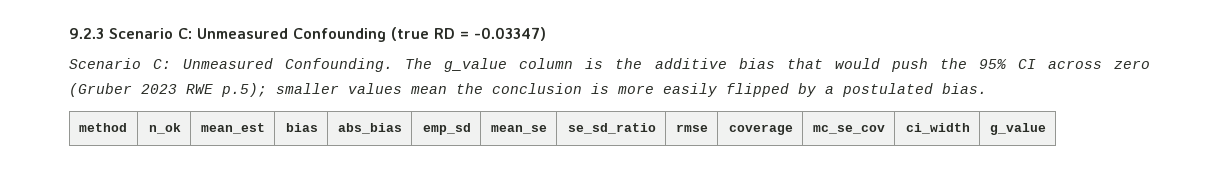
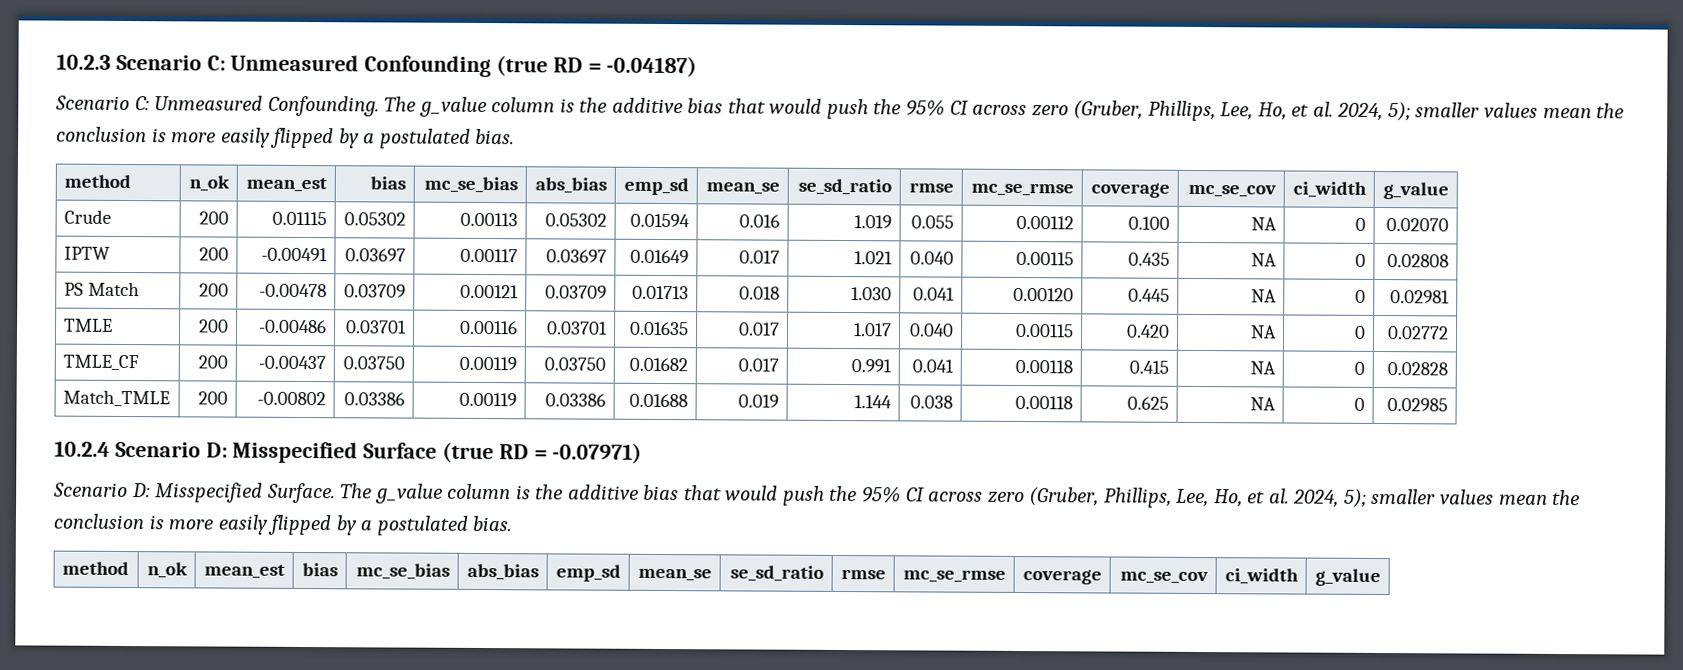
[69,28,104,39] 9.2.3 -> [56,53,111,70] 10.2.3
[474,27,546,41] -0.03347) -> [606,55,698,78] -0.04187)
[69,83,267,97] (Gruber 2023 RWE p.5); -> [1073,100,1411,122] (Gruber, Phillips, Lee, Ho, et al. 2024, 5);
[338,123,403,134] [423,123,472,135] [491,125,548,134] [568,123,657,134] [676,124,709,132] [729,124,794,135] [813,125,886,134] [906,123,971,134] [990,123,1047,135] | abs_bias | emp_sd | mean_se | se_sd_ratio | rmse | coverage | mc_se_cov | ci_width | g_value -> [424,176,519,194] [535,177,608,194] [624,177,690,196] [706,182,781,195] [798,178,893,196] [909,182,955,193] [971,182,1075,197] [1091,182,1171,198] [1188,184,1277,198] [1293,181,1368,198] [1383,182,1450,200] [63,209,111,224] [199,211,230,225] [272,211,328,226] [344,212,407,226] [460,212,519,227] [545,213,608,227] [630,213,691,228] [739,214,781,228] [854,215,893,229] [911,215,955,229] [1016,215,1075,230] [1128,216,1171,230] [1251,217,1278,231] [1355,217,1367,231] [1386,218,1450,232] [63,246,110,260] [199,247,230,261] [261,247,329,262] [345,248,407,262] [460,248,519,263] [546,249,608,263] [630,249,690,264] [739,250,781,264] [854,251,894,265] [910,251,955,265] [1016,251,1075,266] [1128,252,1171,266] [1251,253,1278,267] [1355,253,1367,267] [1387,254,1450,268] [63,281,140,297] [199,283,230,297] [259,283,328,298] [344,284,407,298] [460,284,520,299] [545,285,608,299] [632,285,690,300] [739,286,781,300] [851,287,893,301] [913,287,956,301] [1013,287,1075,302] [1128,288,1171,302] [1251,289,1278,303] [1355,289,1367,303] [1390,290,1451,304] [63,318,113,332] [199,319,230,333] [259,319,328,334] [346,320,408,334] [460,320,519,335] [546,321,609,335] [629,321,690,336] [738,322,781,336] [853,323,893,337] [909,323,955,337] [1015,323,1075,338] [1126,324,1171,338] [1250,325,1278,339] [1354,325,1367,339] [1387,326,1450,340] [62,354,139,371] [198,355,229,369] [258,355,327,370] [343,356,406,370] [459,356,518,371] [544,357,607,371] [629,357,689,372] [738,358,780,372] [851,359,893,373] [912,359,955,373] [1015,359,1074,374] [1129,360,1170,374] [1250,361,1277,375] [1354,361,1366,375] [1387,362,1449,376] [62,389,170,407] [198,391,229,405] [257,391,327,406] [344,392,406,406] [459,392,518,407] [545,393,607,407] [629,393,689,408] [738,394,780,408] [854,395,893,409] [910,395,954,409] [1015,395,1074,410] [1127,396,1170,410] [1250,397,1277,411] [1354,397,1366,411] [1387,398,1449,412] [54,440,643,464] [53,482,1581,508] [53,513,513,536] [61,561,129,576] [147,562,189,579] [204,564,286,579] [302,562,339,577] [356,563,451,580] [467,563,540,581] [556,564,622,582] [638,568,713,582] [730,565,825,582] [841,569,887,580] [903,569,1007,583] [1023,569,1103,585] [1120,571,1209,585] [1225,568,1300,585] [1315,568,1382,587] | mc_se_bias | abs_bias | emp_sd | mean_se | se_sd_ratio | rmse | mc_se_rmse | coverage | mc_se_cov | ci_width | g_value // Crude | 200 | 0.01115 | 0.05302 | 0.00113 | 0.05302 | 0.01594 | 0.016 | 1.019 | 0.055 | 0.00112 | 0.100 | NA | 0 | 0.02070 // IPTW | 200 | -0.00491 | 0.03697 | 0.00117 | 0.03697 | 0.01649 | 0.017 | 1.021 | 0.040 | 0.00115 | 0.435 | NA | 0 | 0.02808 // PS Match | 200 | -0.00478 | 0.03709 | 0.00121 | 0.03709 | 0.01713 | 0.018 | 1.030 | 0.041 | 0.00120 | 0.445 | NA | 0 | 0.02981 // TMLE | 200 | -0.00486 | 0.03701 | 0.00116 | 0.03701 | 0.01635 | 0.017 | 1.017 | 0.040 | 0.00115 | 0.420 | NA | 0 | 0.02772 // TMLE_CF | 200 | -0.00437 | 0.03750 | 0.00119 | 0.03750 | 0.01682 | 0.017 | 0.991 | 0.041 | 0.00118 | 0.415 | NA | 0 | 0.02828 // Match_TMLE | 200 | -0.00802 | 0.03386 | 0.00119 | 0.03386 | 0.01688 | 0.019 | 1.144 | 0.038 | 0.00118 | 0.625 | NA | 0 | 0.02985 // 10.2.4 Scenario D: Misspecified Surface (true RD = -0.07971) // Scenario D: Misspecified Surface. The g_value column is the additive bias that would push the 95% CI across zero (Gruber, Phillips, Lee, Ho, et al. 2024, 5); smaller values mean the conclusion is more easily flipped by a postulated bias. // method | n_ok | mean_est | bias | mc_se_bias | abs_bias | emp_sd | mean_se | se_sd_ratio | rmse | mc_se_rmse | coverage | mc_se_cov | ci_width | g_value

